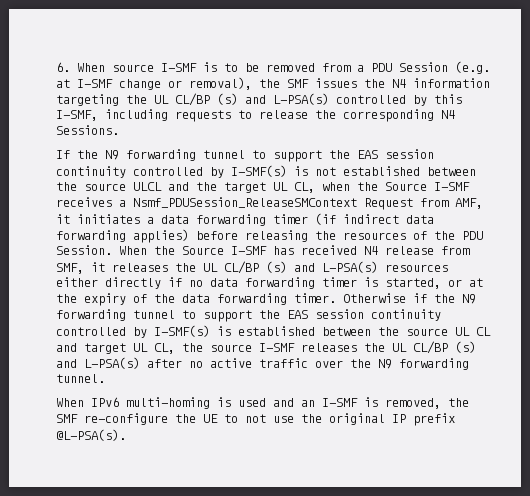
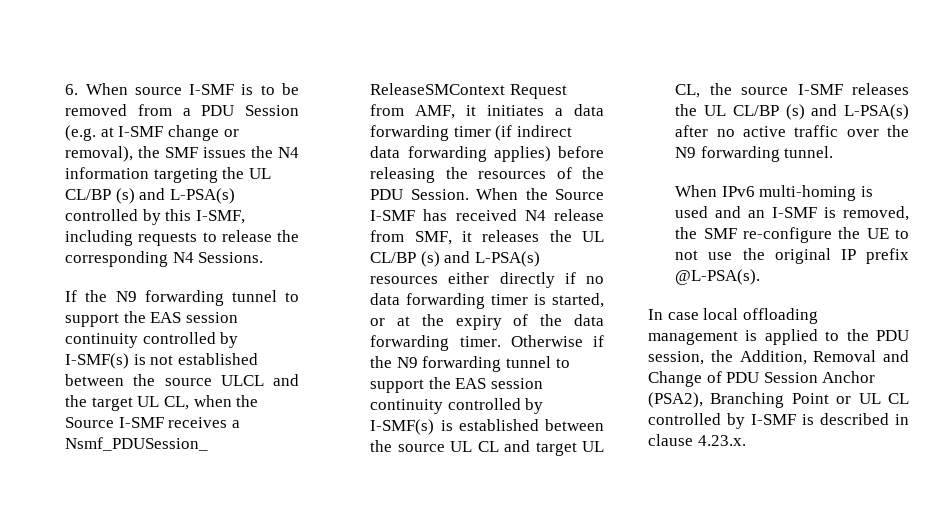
(126, 435) none -> [648,308,818,324] [648,329,909,345] [648,350,909,365] [648,371,876,387] [648,392,909,408] [648,413,909,429] [648,434,746,446] // In case local offloading management is applied to the PDU session, the Addition, Removal and Change of PDU Session Anchor (PSA2), Branching Point or UL CL controlled by I-SMF is described in clause 4.23.x.

